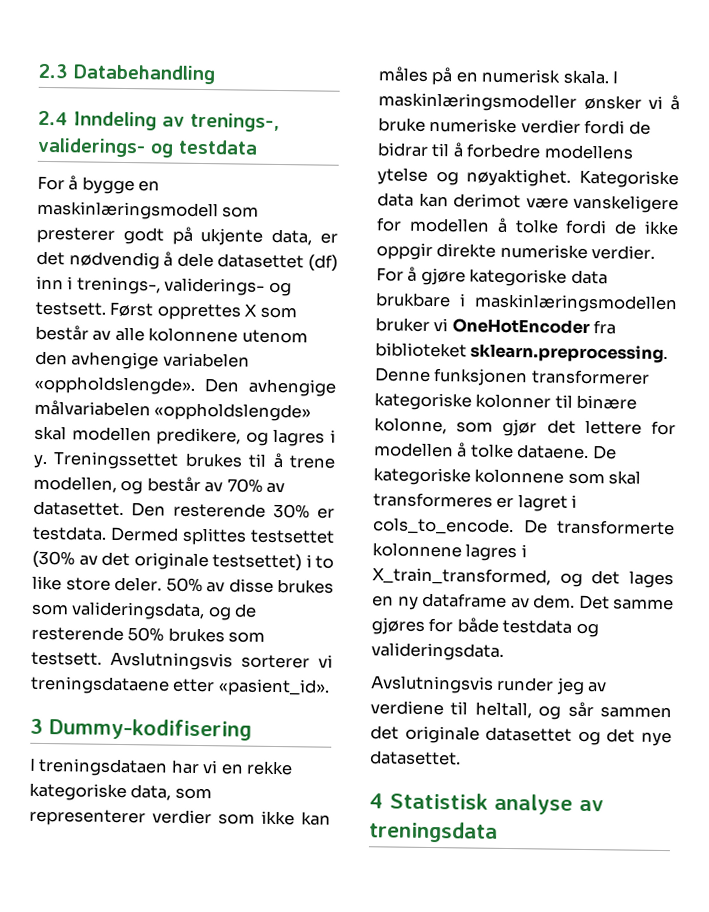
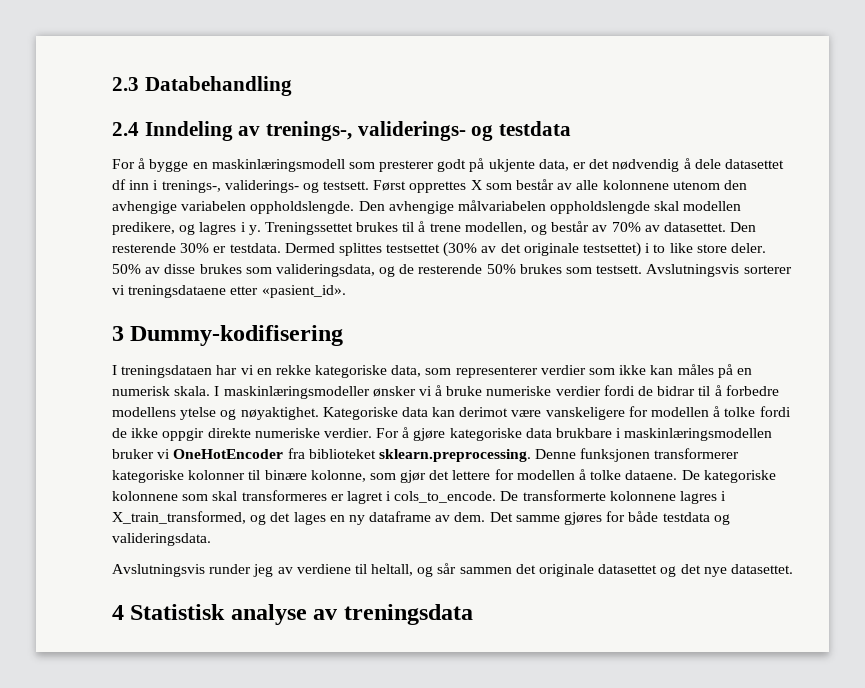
[308,254,338,272] (df) -> [112,179,126,190] df
[34,375,195,395] «oppholdslengde». -> [250,201,355,214] oppholdslengde.
[154,402,312,422] «oppholdslengde» -> [550,201,651,214] oppholdslengde

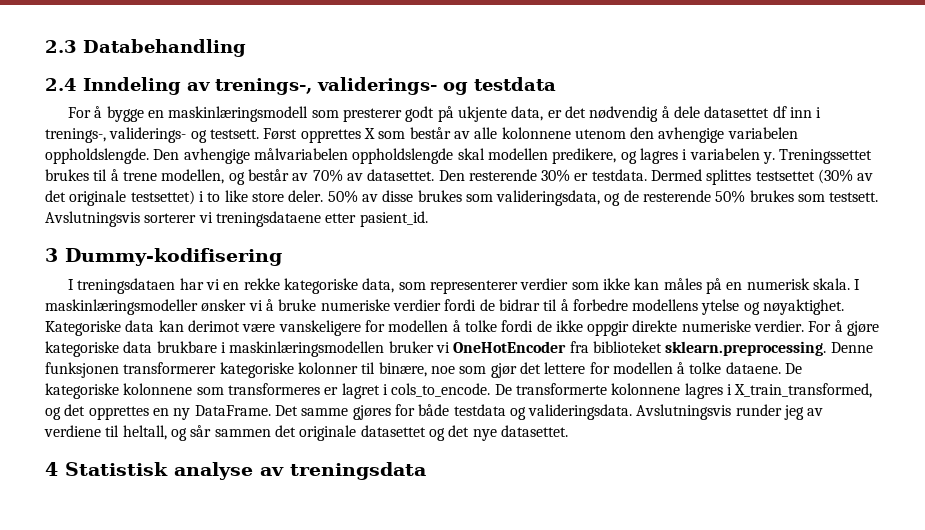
(246, 227) none -> [689,148,760,160] variabelen
[261,285,346,298] «pasient_id». -> [359,211,428,227] pasient_id.
[264,470,366,482] binære kolonne, -> [378,362,455,377] binære, noe
[212,491,238,501] skal -> (224, 391) none
[293,512,326,525] lages -> [88,406,149,420] opprettes
[369,511,486,522] dataframe av dem. -> [194,405,271,416] DataFrame.
(211, 539) // -> (633, 412) none

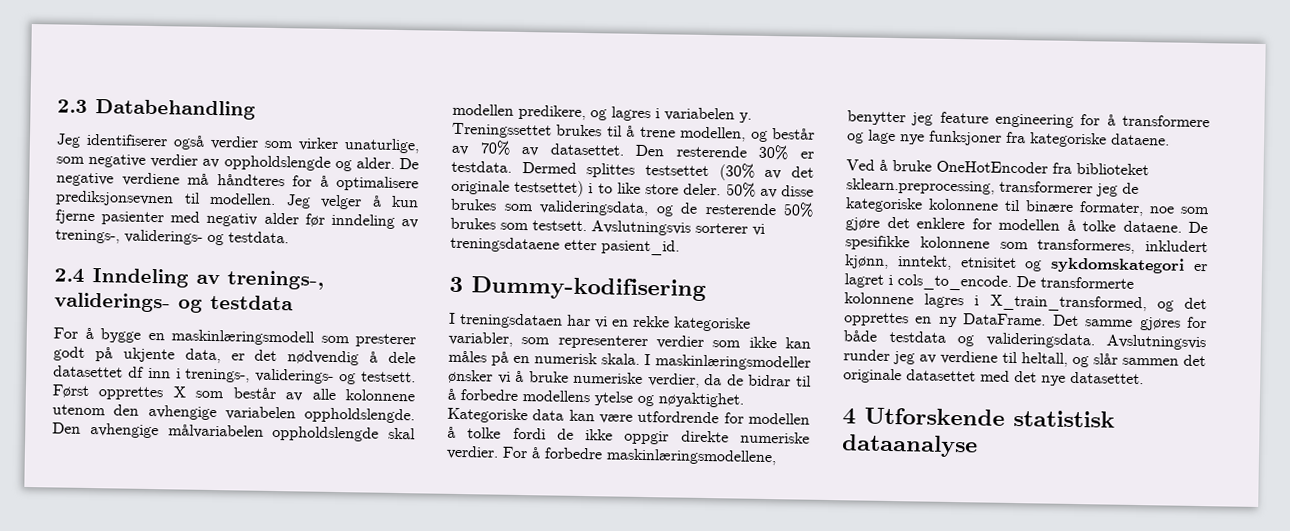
(246, 48) none -> [56,133,420,154] [56,153,420,172] [56,172,419,192] [55,190,419,210] [55,209,419,229] [55,229,289,246] // Jeg identifiserer også verdier som virker unaturlige, som negative verdier av oppholdslengde og alder. De negative verdiene må håndteres for å optimalisere prediksjonsevnen til modellen. Jeg velger å kun fjerne pasienter med negativ alder før inndeling av trenings-, validerings- og testdata.
[362,278,395,293] data, -> [448,331,513,347] variabler,
[392,299,477,311] verdier fordi -> [647,373,723,388] verdier, da
[187,320,361,336] derimot være vanskeligere -> [599,410,720,424] være utfordrende
[847,321,880,336] [45,341,873,357] [45,362,586,378] gjøre kategoriske data brukbare i maskinlæringsmodellen bruker vi OneHotEncoder fra biblioteket sklearn.preprocessing. Denne funksjonen transformerer kategoriske kolonner til binære, noe som gjør det lettere -> [544,447,777,466] [847,110,1210,128] [847,129,1170,148] [846,159,1149,176] [846,178,1139,197] [845,197,1210,217] [845,216,965,231] forbedre maskinlæringsmodellene, benytter jeg feature engineering for å transformere og lage nye funksjoner fra kategoriske dataene. // Ved å bruke OneHotEncoder fra biblioteket sklearn.preprocessing, transformerer jeg de kategoriske kolonnene til binære formater, noe som gjøre det enklere
[45,383,119,399] kategoriske -> [845,235,910,251] spesifikke
[227,383,320,395] transformeres -> [1037,238,1208,254] [844,254,1186,274] transformeres, inkludert kjønn, inntekt, etnisitet og sykdomskategori
[190,425,212,437] sår -> [1093,353,1118,365] slår
[428,428,445,441] og -> [980,370,1010,382] med
[65,462,426,480] Statistisk analyse av treningsdata -> [864,407,1115,428] [841,434,978,458] Utforskende statistisk dataanalyse

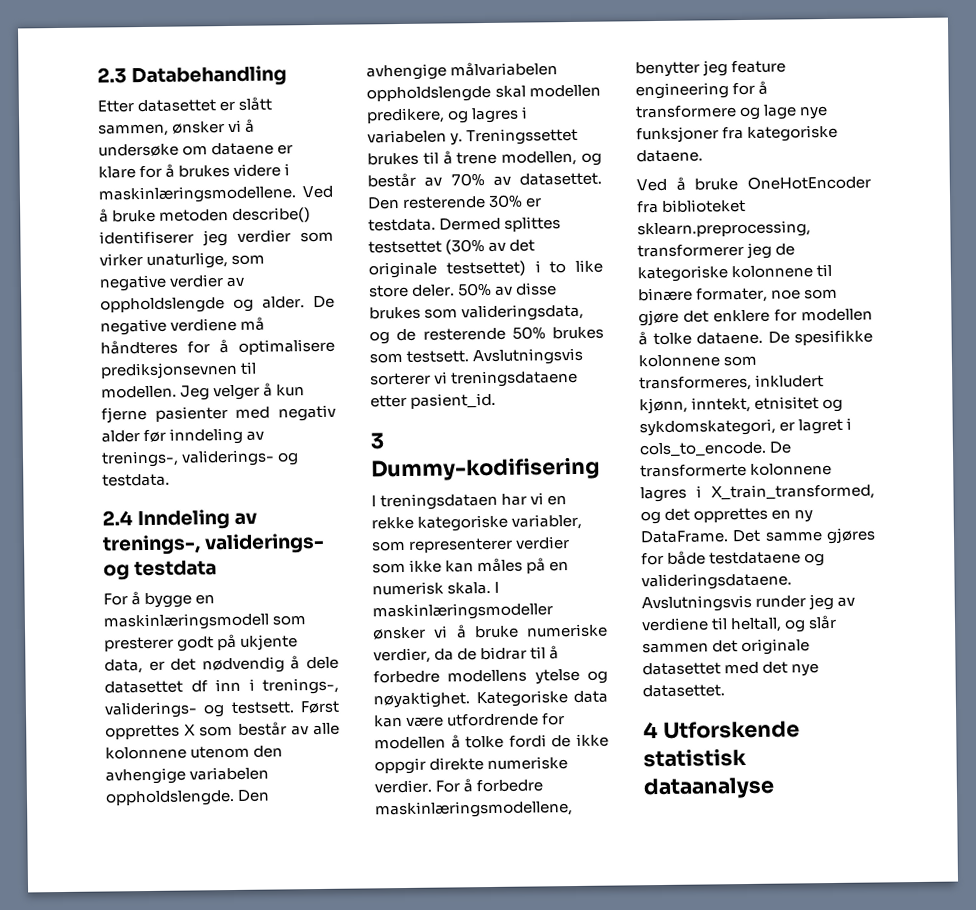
[56,133,205,150] Jeg identifiserer også -> [97,96,273,113] [98,118,256,137] [98,142,294,157] [98,163,291,179] [98,185,333,204] [99,207,312,223] [99,230,228,247] Etter datasettet er slått sammen, ønsker vi å undersøke om dataene er klare for å brukes videre i maskinlæringsmodellene. Ved å bruke metoden describe() identifiserer jeg
[1050,256,1186,274] sykdomskategori -> [639,418,776,437] sykdomskategori,
[888,330,1095,349] testdata og valideringsdata. -> [709,551,826,567] [641,572,792,591] testdataene og valideringsdataene.

